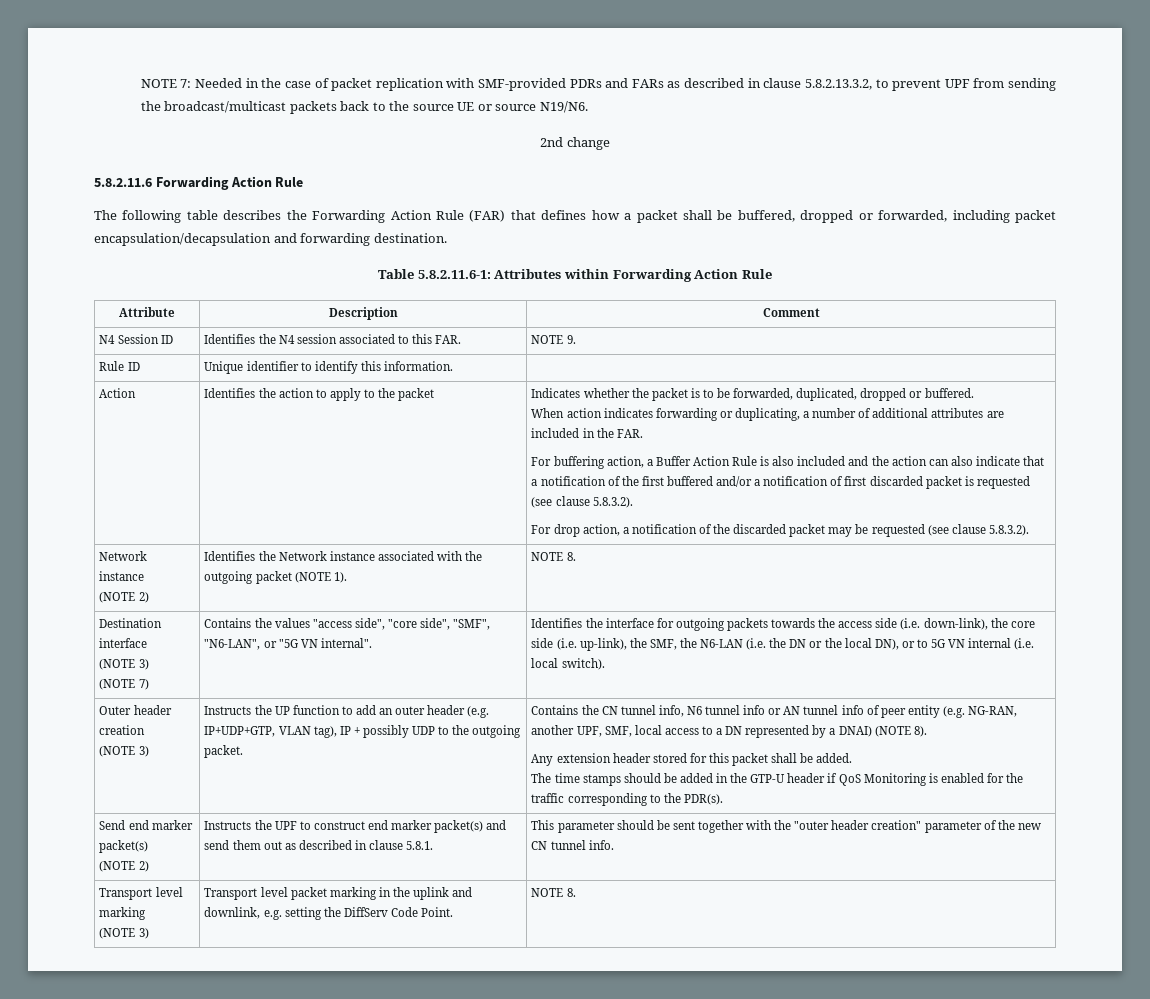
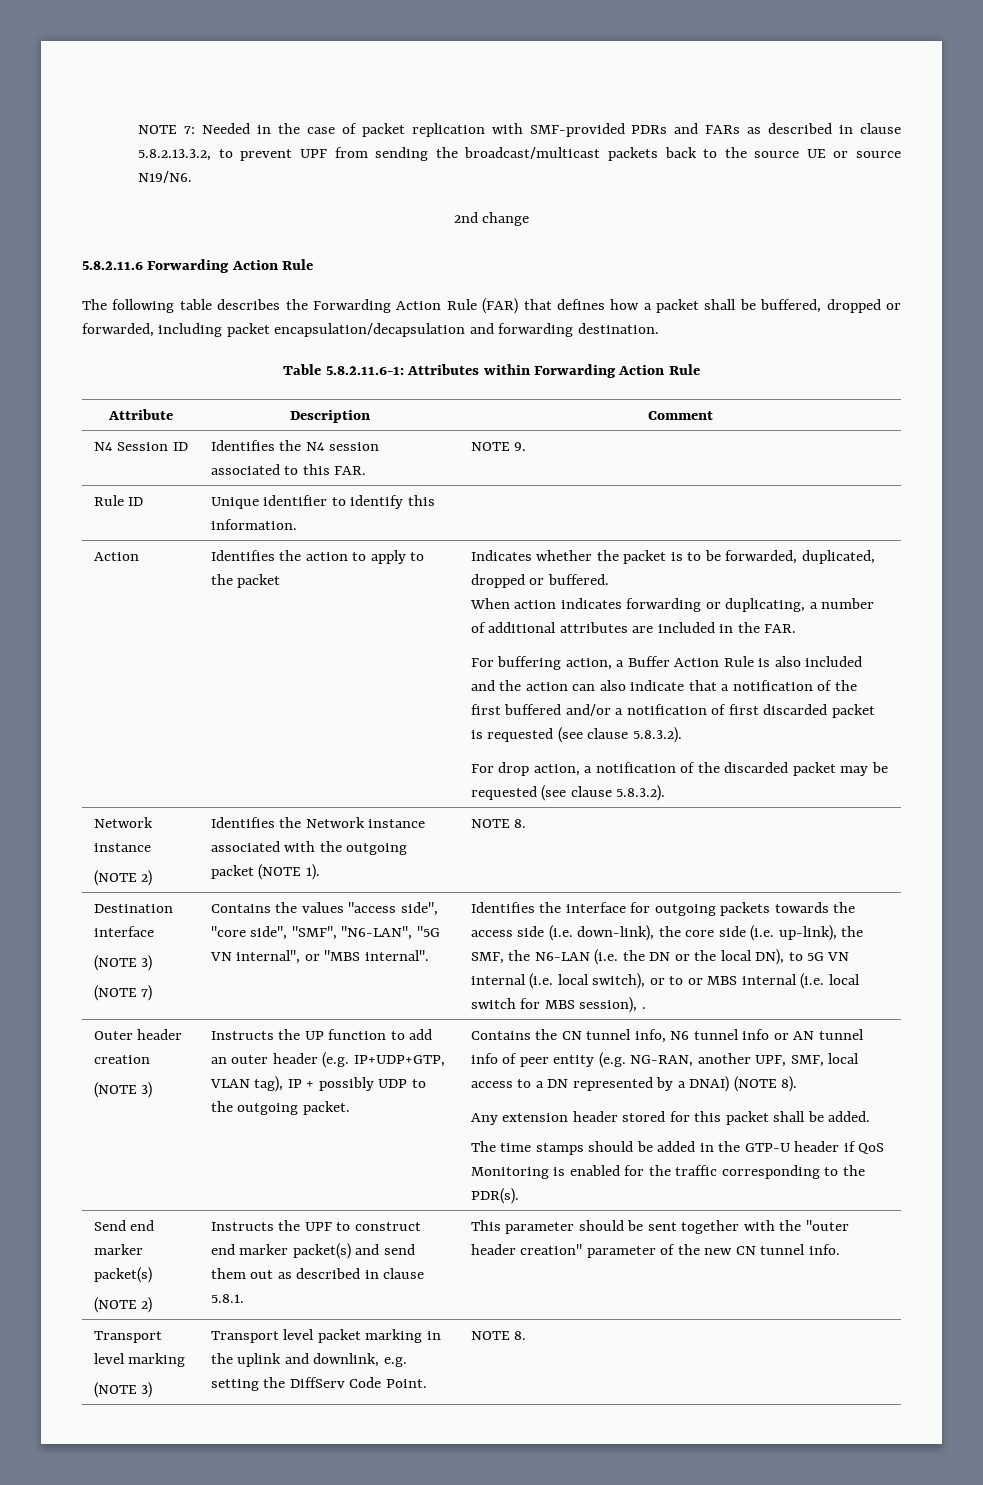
[263,641,277,648] or -> (413, 933) none
(318, 643) none -> [236,950,361,964] internal", or "MBS
[901,641,915,648] or -> (785, 957) none
[561,658,605,670] switch). -> [592,973,860,989] [470,997,646,1013] switch), or to or MBS internal (i.e. local switch for MBS session), .

